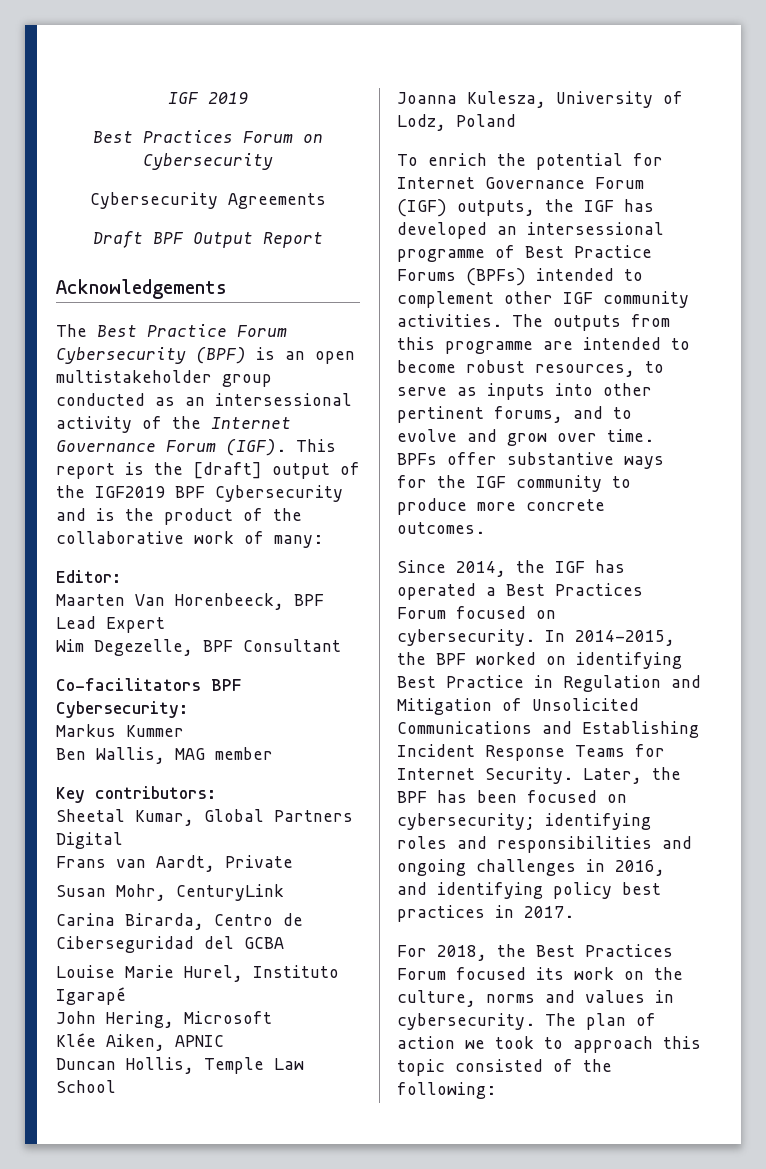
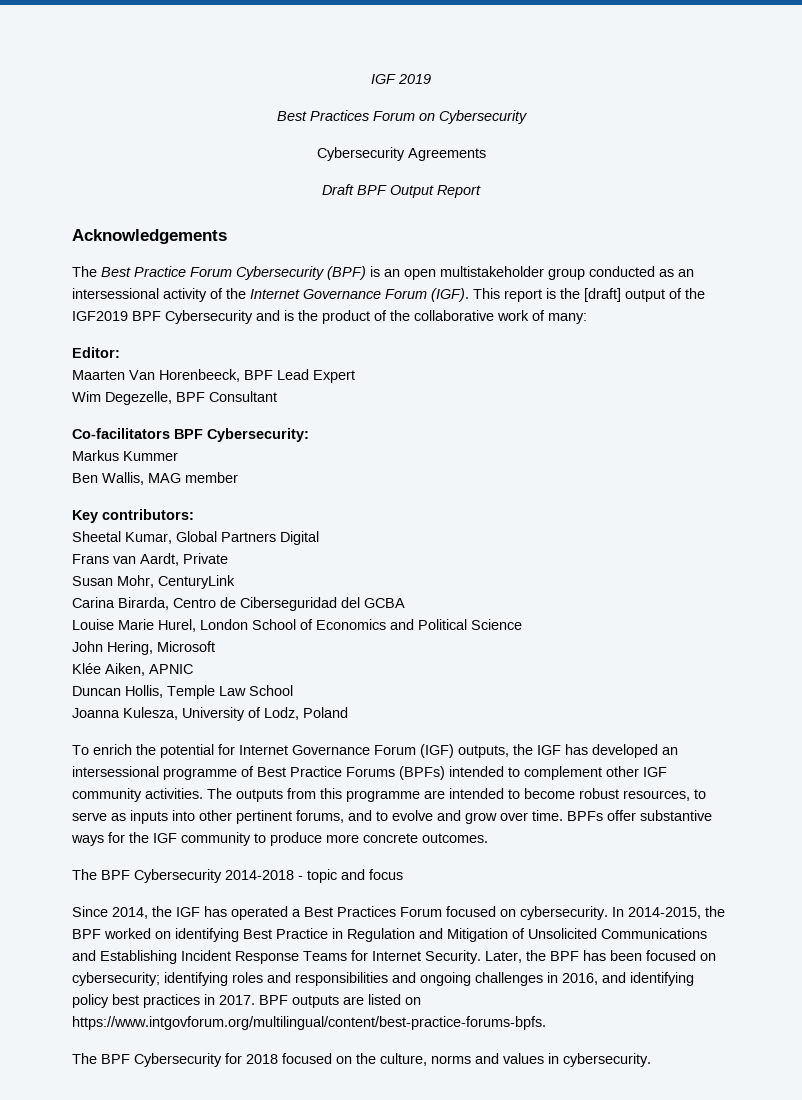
[253,965,339,978] [56,987,126,1005] Instituto Igarapé -> [200,619,522,630] London School of Economics and Political Science
(485, 528) none -> [72,869,403,883] // The BPF Cybersecurity 2014-2018 - topic and focus
[397,944,673,961] [397,967,614,980] // For 2018, the Best Practices Forum focused its work -> [259,994,421,1008] [72,1016,546,1030] [72,1053,332,1067] BPF outputs are listed on https://www.intgovforum.org/multilingual/content/best-practice-forums-bpfs. // The BPF Cybersecurity for 2018 focused
[545,1013,656,1030] [397,1036,701,1053] [397,1059,612,1076] [397,1082,496,1099] The plan of action we took to approach this topic consisted of the following: -> (651, 1060) none

